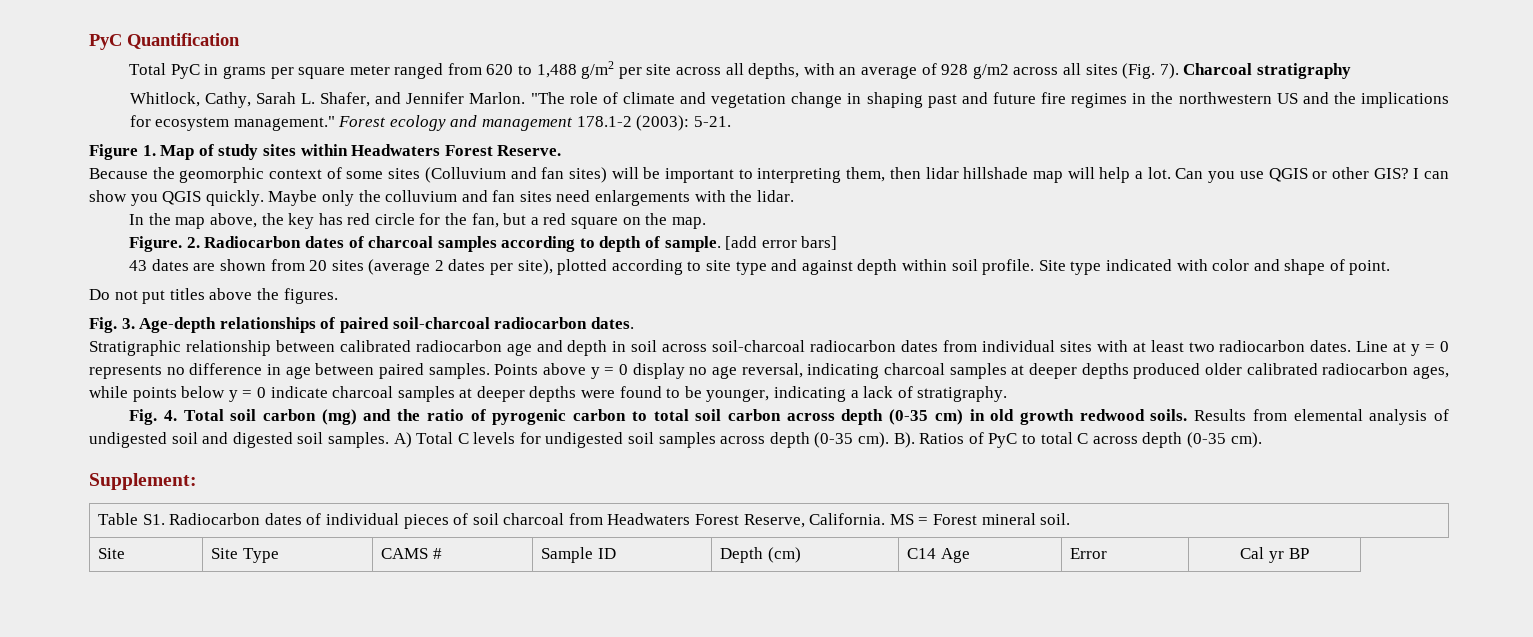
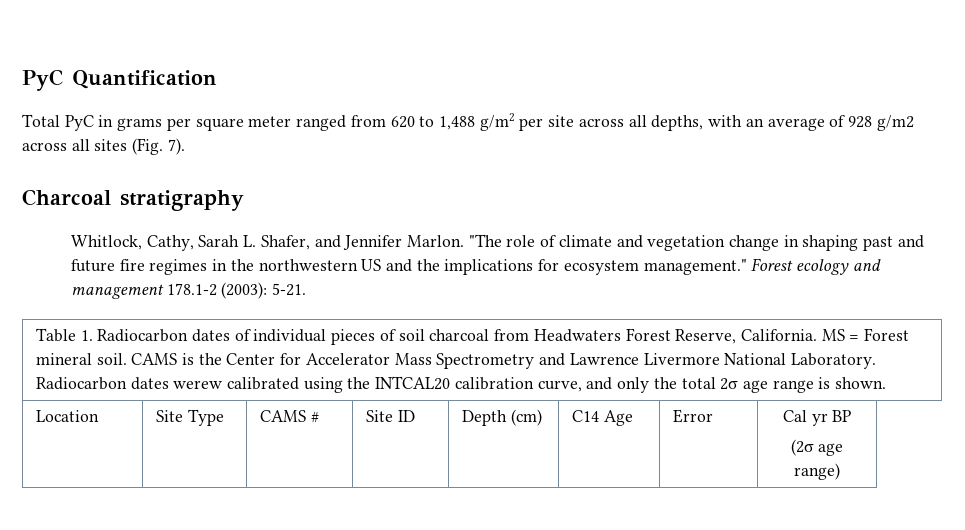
(1179, 71) none -> (185, 146) //
[89,144,562,160] [89,167,1450,183] [89,190,794,206] [129,213,706,229] [129,236,838,252] [129,259,1391,275] [89,288,338,304] [89,317,634,333] [89,340,1449,356] [89,363,1449,379] [89,386,1008,402] [129,409,1450,425] [89,432,1262,448] [89,473,197,490] // Figure 1. Map of study sites within Headwaters Forest Reserve. // Because the geomorphic context of some sites (Colluvium and fan sites) will be important to interpreting them, then lidar hillshade map will help a lot. Can you use QGIS or other GIS? I can show you QGIS quickly. Maybe only the colluvium and fan sites need enlargements with the lidar. // In the map above, the key has red circle for the fan, but a red square on the map. // Figure. 2. Radiocarbon dates of charcoal samples according to depth of sample. [add error bars] // 43 dates are shown from 20 sites (average 2 dates per site), plotted according to site type and against depth within soil profile. Site type indicated with color and shape of point. // Do not put titles above the figures. // Fig. 3. Age-depth relationships of paired soil-charcoal radiocarbon dates. // Stratigraphic relationship between calibrated radiocarbon age and depth in soil across soil-charcoal radiocarbon dates from individual sites with at least two radiocarbon dates. Line at y = 0 represents no difference in age between paired samples. Points above y = 0 display no age reversal, indicating charcoal samples at deeper depths produced older calibrated radiocarbon ages, while points below y = 0 indicate charcoal samples at deeper depths were found to be younger, indicating a lack of stratigraphy. // Fig. 4. Total soil carbon (mg) and the ratio of pyrogenic carbon to total soil carbon across depth (0-35 cm) in old growth redwood soils. Results from elemental analysis of undigested soil and digested soil samples. A) Total C levels for undigested soil samples across depth (0-35 cm). B). Ratios of PyC to total C across depth (0-35 cm). // Supplement: -> (307, 289) none
[142,514,165,525] S1. -> [80,330,93,341] 1.
[97,548,125,559] // Site -> [131,353,876,369] [35,376,887,393] [35,410,99,422] CAMS is the Center for Accelerator Mass Spectrometry and Lawrence Livermore National Laboratory. Radiocarbon dates werew calibrated using the INTCAL20 calibration curve, and only the total 2σ age range is shown. // Location
[540,547,593,563] Sample -> [365,410,393,422] Site
(1309, 553) none -> [790,439,844,456] [794,463,840,480] // (2σ age range)

